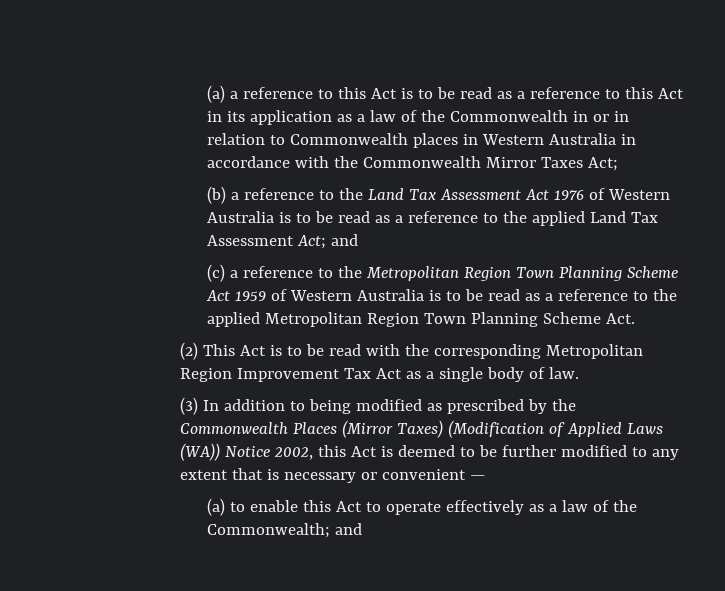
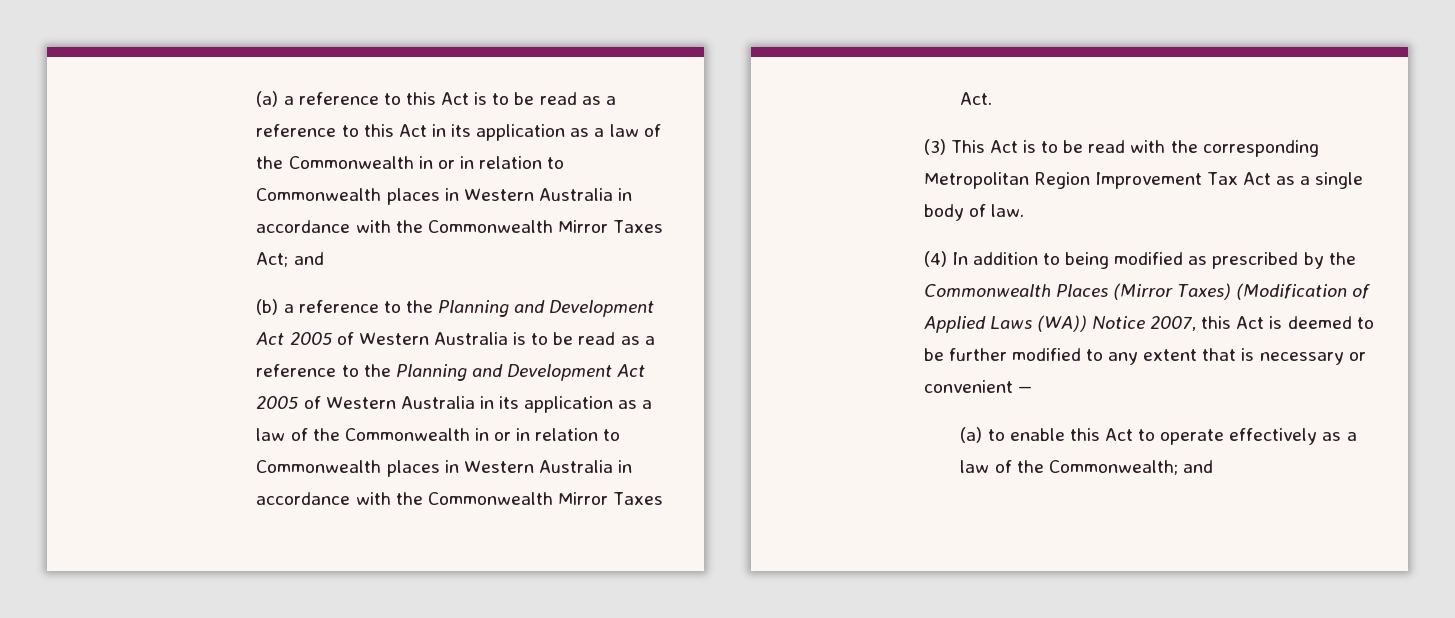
(619, 164) none -> [293,252,324,265] and
[368,188,585,200] Land Tax Assessment Act 1976 -> [438,300,655,317] [256,332,332,345] Planning and Development Act 2005
[532,211,659,226] [207,234,359,249] [207,264,679,282] [206,289,678,301] [207,312,602,327] applied Land Tax Assessment Act; and // (c) a reference to the Metropolitan Region Town Planning Scheme Act 1959 of Western Australia is to be read as a reference to the applied Metropolitan Region Town Planning Scheme -> [395,364,646,381] [256,396,653,413] [256,428,621,441] [256,460,633,477] [256,492,664,505] Planning and Development Act 2005 of Western Australia in its application as a law of the Commonwealth in or in relation to Commonwealth places in Western Australia in accordance with the Commonwealth Mirror Taxes
[179,342,198,360] (2) -> [923,139,946,155] (3)
[179,397,198,415] (3) -> [923,251,947,267] (4)
[273,447,313,460] 2002, -> [1150,316,1197,331] 2007,

